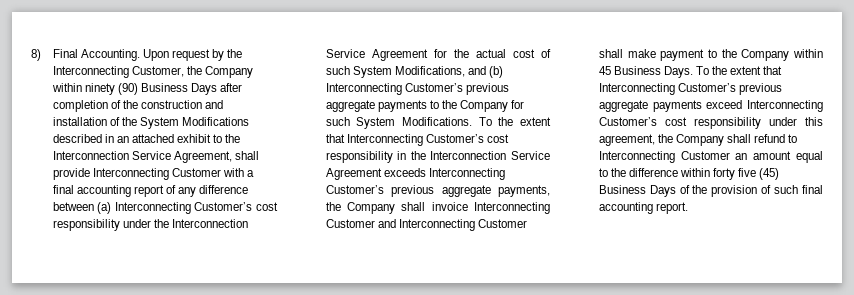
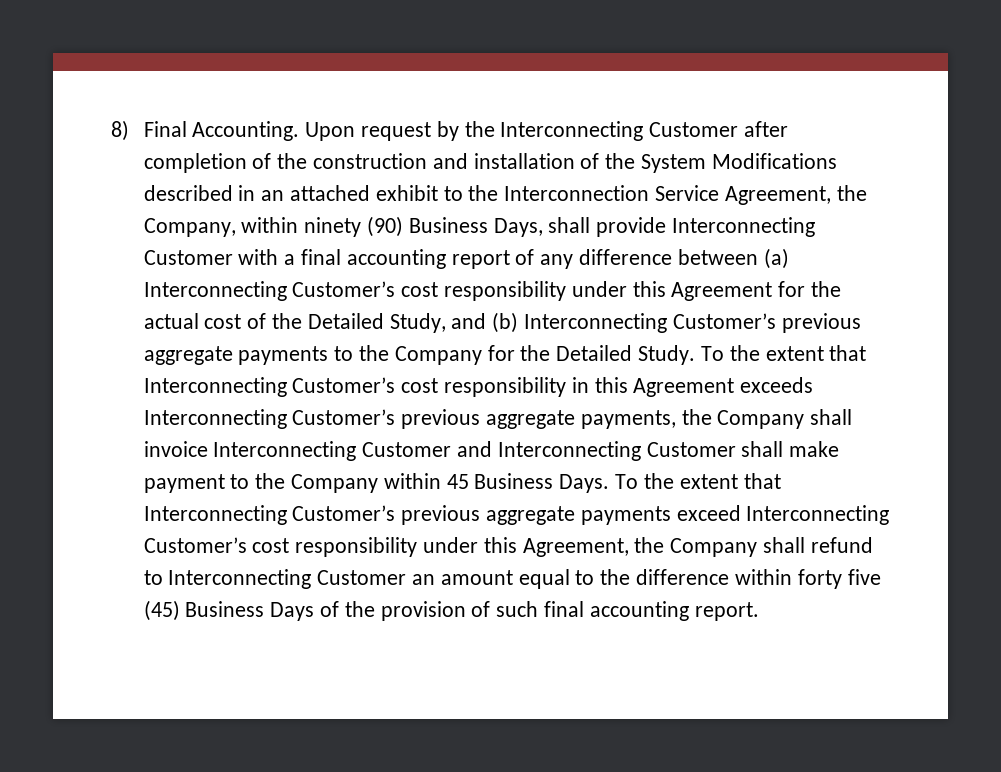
[131,66,254,78] [51,83,218,95] Customer, the Company within ninety (90) Business Days -> [649,122,739,137] Customer
(233, 157) none -> [836,185,867,201] [143,216,543,237] the Company, within ninety (90) Business Days,
[154,219,249,228] [325,49,365,58] the Interconnection Service -> [632,281,666,297] this
[325,66,466,78] such System Modifications, -> [272,313,446,333] the Detailed Study,
[325,117,473,129] such System Modifications. -> [520,345,696,365] the Detailed Study.
[410,151,550,160] the Interconnection Service -> [594,377,628,393] this
[598,134,655,146] agreement, -> [522,538,629,557] Agreement,

